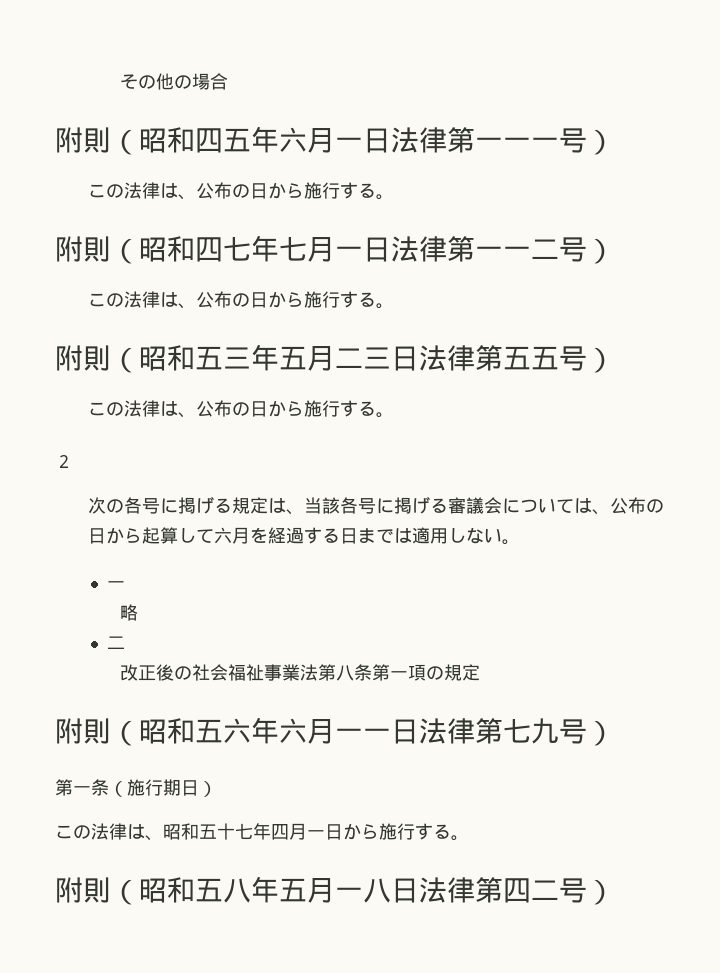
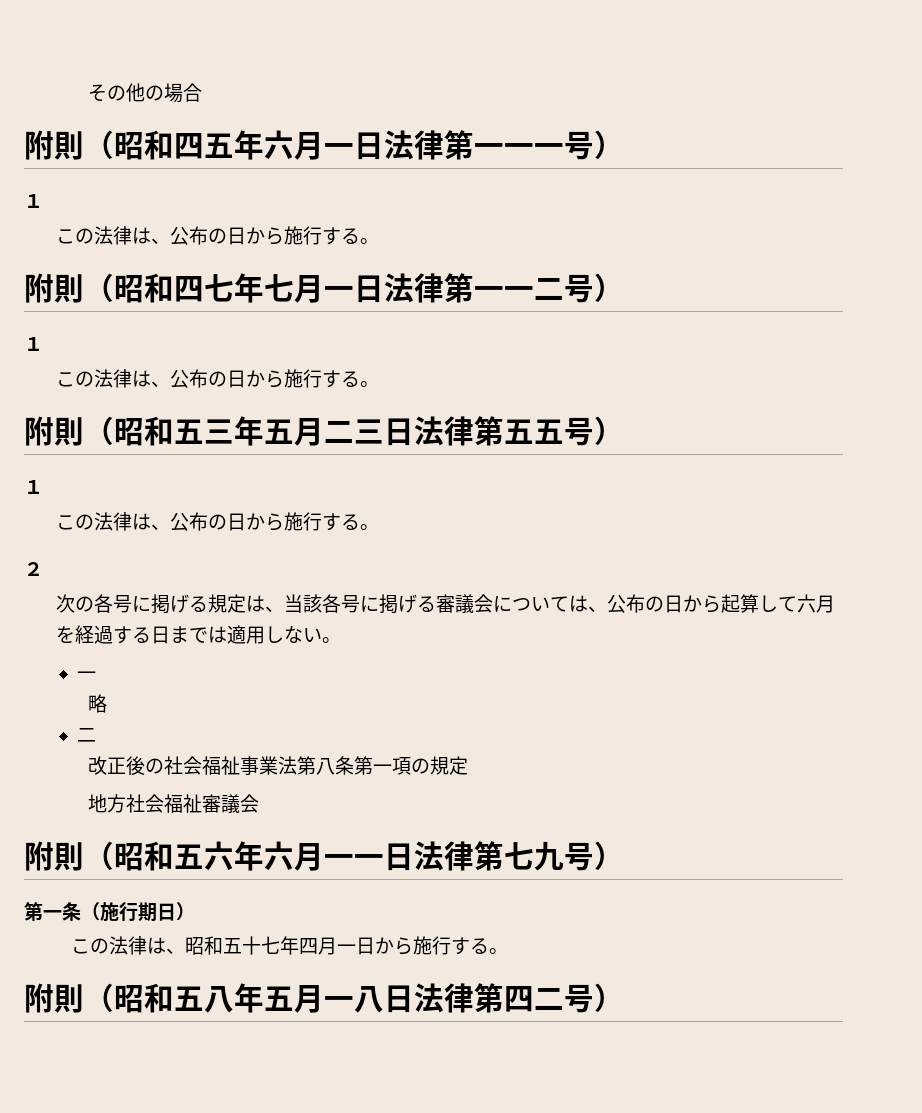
(615, 142) none -> [24,194,43,208] // １
(615, 251) none -> [24,337,43,351] // １
(615, 360) none -> [24,480,43,494] // １
(480, 672) none -> [87,794,259,813] // 地方社会福祉審議会

